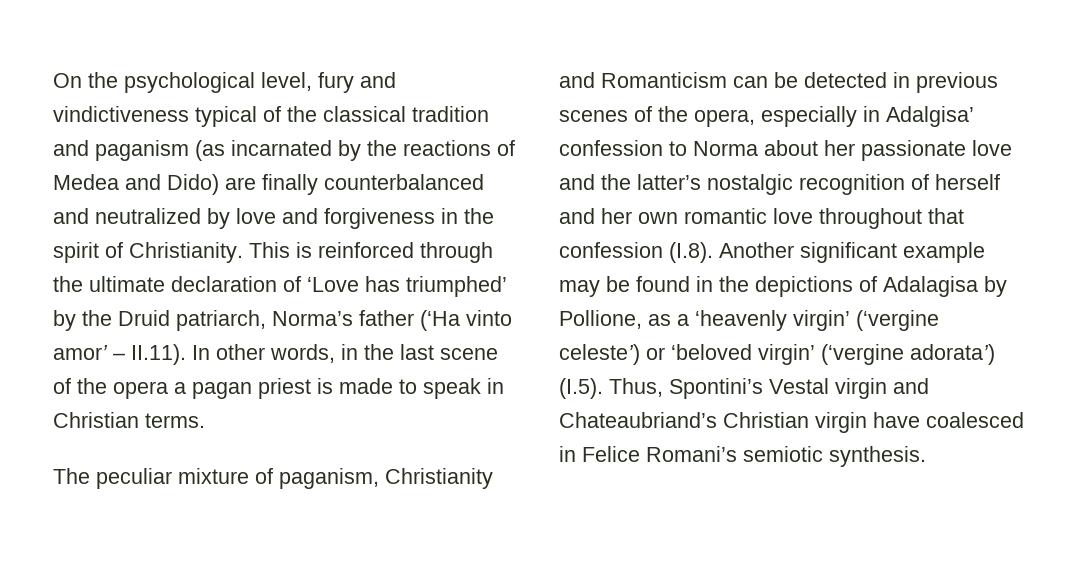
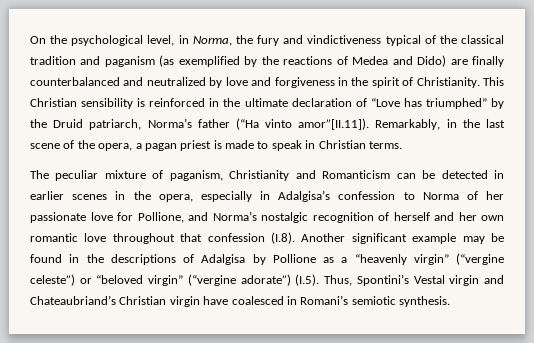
(312, 81) none -> [178,35,253,46] in Norma, the
[231,140,332,156] incarnated -> [178,56,240,67] exemplified
(290, 250) none -> [30,98,134,109] Christian sensibility
[420,242,493,263] through -> [209,98,220,107] in
[307,276,507,297] ‘Love has triumphed’ -> [370,98,487,109] “Love has triumphed”
[420,310,512,331] [53,344,335,365] (‘Ha vinto amor’ – II.11). In other words, -> [235,118,441,130] (“Ha vinto amor”[II.11]). Remarkably,
[113,381,168,399] opera -> [98,143,133,151] opera,
[916,72,998,93] [559,106,652,122] previous scenes of -> [30,191,126,200] earlier scenes in
[886,106,974,127] Adalgisa’ -> [278,190,331,202] Adalgisa’s
[764,140,818,156] about -> [466,191,478,200] of
[559,174,701,190] and the latter’s -> [117,211,257,223] for Pollione, and Norma’s
[755,276,1007,297] [559,310,939,331] [559,344,995,365] depictions of Adalagisa by Pollione, as a ‘heavenly virgin’ (‘vergine celeste’) or ‘beloved virgin’ (‘vergine adorata’) -> [110,253,504,265] [30,274,291,286] descriptions of Adalgisa by Pollione as a “heavenly virgin” (“vergine celeste”) or “beloved virgin” (“vergine adorate”)
[582,446,640,462] Felice -> (297, 300) none

